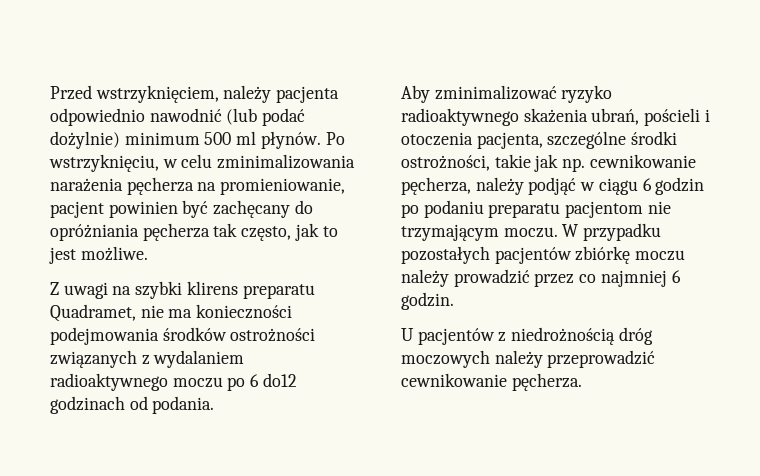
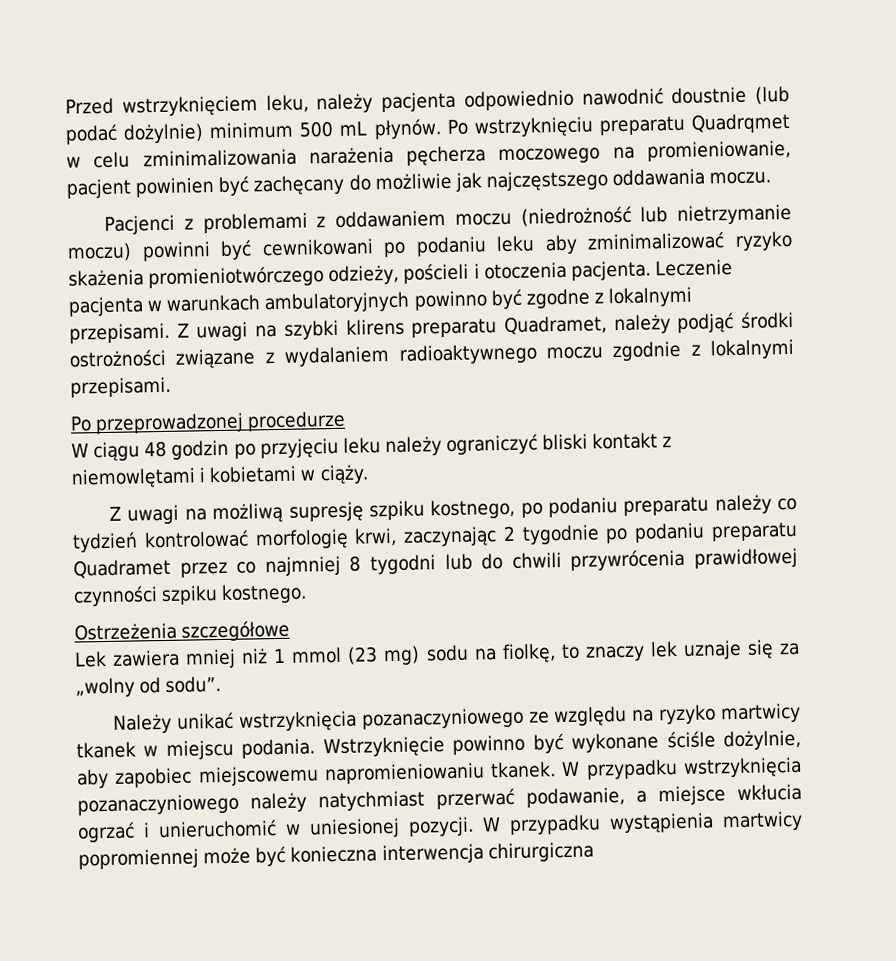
[95,85,219,103] wstrzyknięciem, -> [121,94,309,117] wstrzyknięciem leku,
(222, 115) none -> [671,86,748,105] doustnie
[236,131,257,145] ml -> [339,121,368,136] mL
[49,154,159,172] wstrzyknięciu, -> [473,112,790,138] wstrzyknięciu preparatu Quadrqmet
(194, 186) none -> [498,147,601,165] moczowego
[50,223,338,241] [49,246,148,264] opróżniania pęcherza tak często, jak to jest możliwe. // -> [374,168,772,192] [104,203,792,235] [67,230,794,262] [68,259,733,289] [68,286,693,317] [69,322,170,344] możliwie jak najczęstszego oddawania moczu. // Pacjenci z problemami z oddawaniem moczu (niedrożność lub nietrzymanie moczu) powinni być cewnikowani po podaniu leku aby zminimalizować ryzyko skażenia promieniotwórczego odzieży, pościeli i otoczenia pacjenta. Leczenie pacjenta w warunkach ambulatoryjnych powinno być zgodne z lokalnymi przepisami.
[140,304,293,319] [50,327,316,345] [50,350,245,368] [50,373,297,391] [50,396,215,414] [401,85,613,103] [401,108,710,126] [401,131,678,149] [401,154,696,172] [401,177,705,195] [401,200,671,218] [401,223,662,241] [401,246,686,264] [401,269,681,287] [401,292,454,310] [401,327,653,345] [401,350,656,368] [401,373,582,391] nie ma konieczności podejmowania środków ostrożności związanych z wydalaniem radioaktywnego moczu po 6 do12 godzinach od podania. // Aby zminimalizować ryzyko radioaktywnego skażenia ubrań, pościeli i otoczenia pacjenta, szczególne środki ostrożności, takie jak np. cewnikowanie pęcherza, należy podjąć w ciągu 6 godzin po podaniu preparatu pacjentom nie trzymającym moczu. W przypadku pozostałych pacjentów zbiórkę moczu należy prowadzić przez co najmniej 6 godzin. // U pacjentów z niedrożnością dróg moczowych należy przeprowadzić cewnikowanie pęcherza. -> [613,310,795,335] [69,338,794,369] [70,376,171,398] [70,410,347,435] [71,432,673,462] [71,464,370,489] [109,494,797,525] [72,521,799,553] [73,547,799,579] [73,583,308,607] [74,619,291,642] [74,639,800,669] [75,675,222,698] [113,702,801,734] [76,729,801,760] [76,756,803,789] [77,783,802,816] [77,810,803,843] [78,841,594,870] należy podjąć środki ostrożności związane z wydalaniem radioaktywnego moczu zgodnie z lokalnymi przepisami. // Po przeprowadzonej procedurze // W ciągu 48 godzin po przyjęciu leku należy ograniczyć bliski kontakt z niemowlętami i kobietami w ciąży. // Z uwagi na możliwą supresję szpiku kostnego, po podaniu preparatu należy co tydzień kontrolować morfologię krwi, zaczynając 2 tygodnie po podaniu preparatu Quadramet przez co najmniej 8 tygodni lub do chwili przywrócenia prawidłowej czynności szpiku kostnego. // Ostrzeżenia szczegółowe // Lek zawiera mniej niż 1 mmol (23 mg) sodu na fiolkę, to znaczy lek uznaje się za „wolny od sodu”. // Należy unikać wstrzyknięcia pozanaczyniowego ze względu na ryzyko martwicy tkanek w miejscu podania. Wstrzyknięcie powinno być wykonane ściśle dożylnie, aby zapobiec miejscowemu napromieniowaniu tkanek. W przypadku wstrzyknięcia pozanaczyniowego należy natychmiast przerwać podawanie, a miejsce wkłucia ogrzać i unieruchomić w uniesionej pozycji. W przypadku wystąpienia martwicy popromiennej może być konieczna interwencja chirurgiczna

